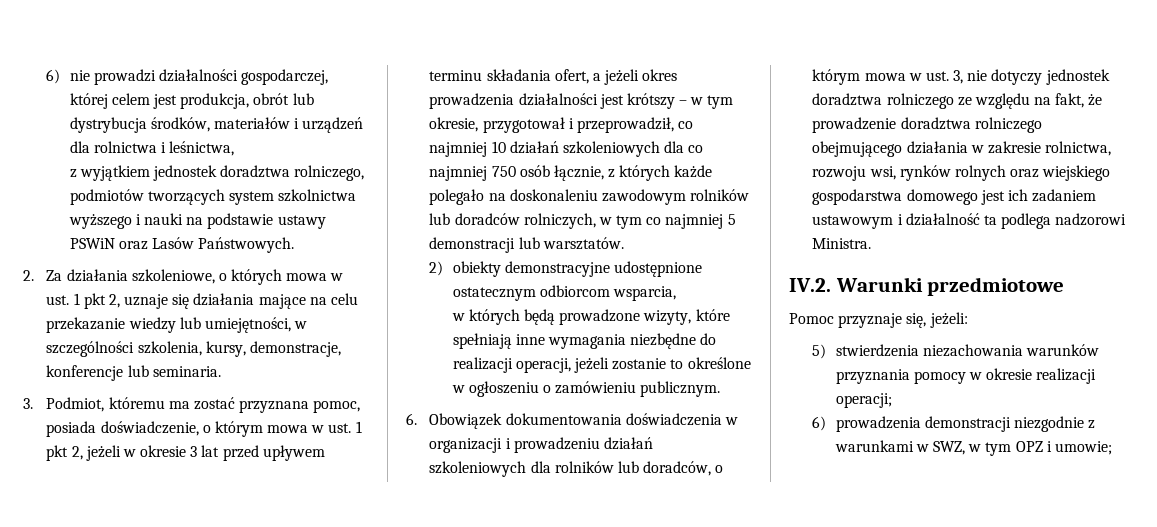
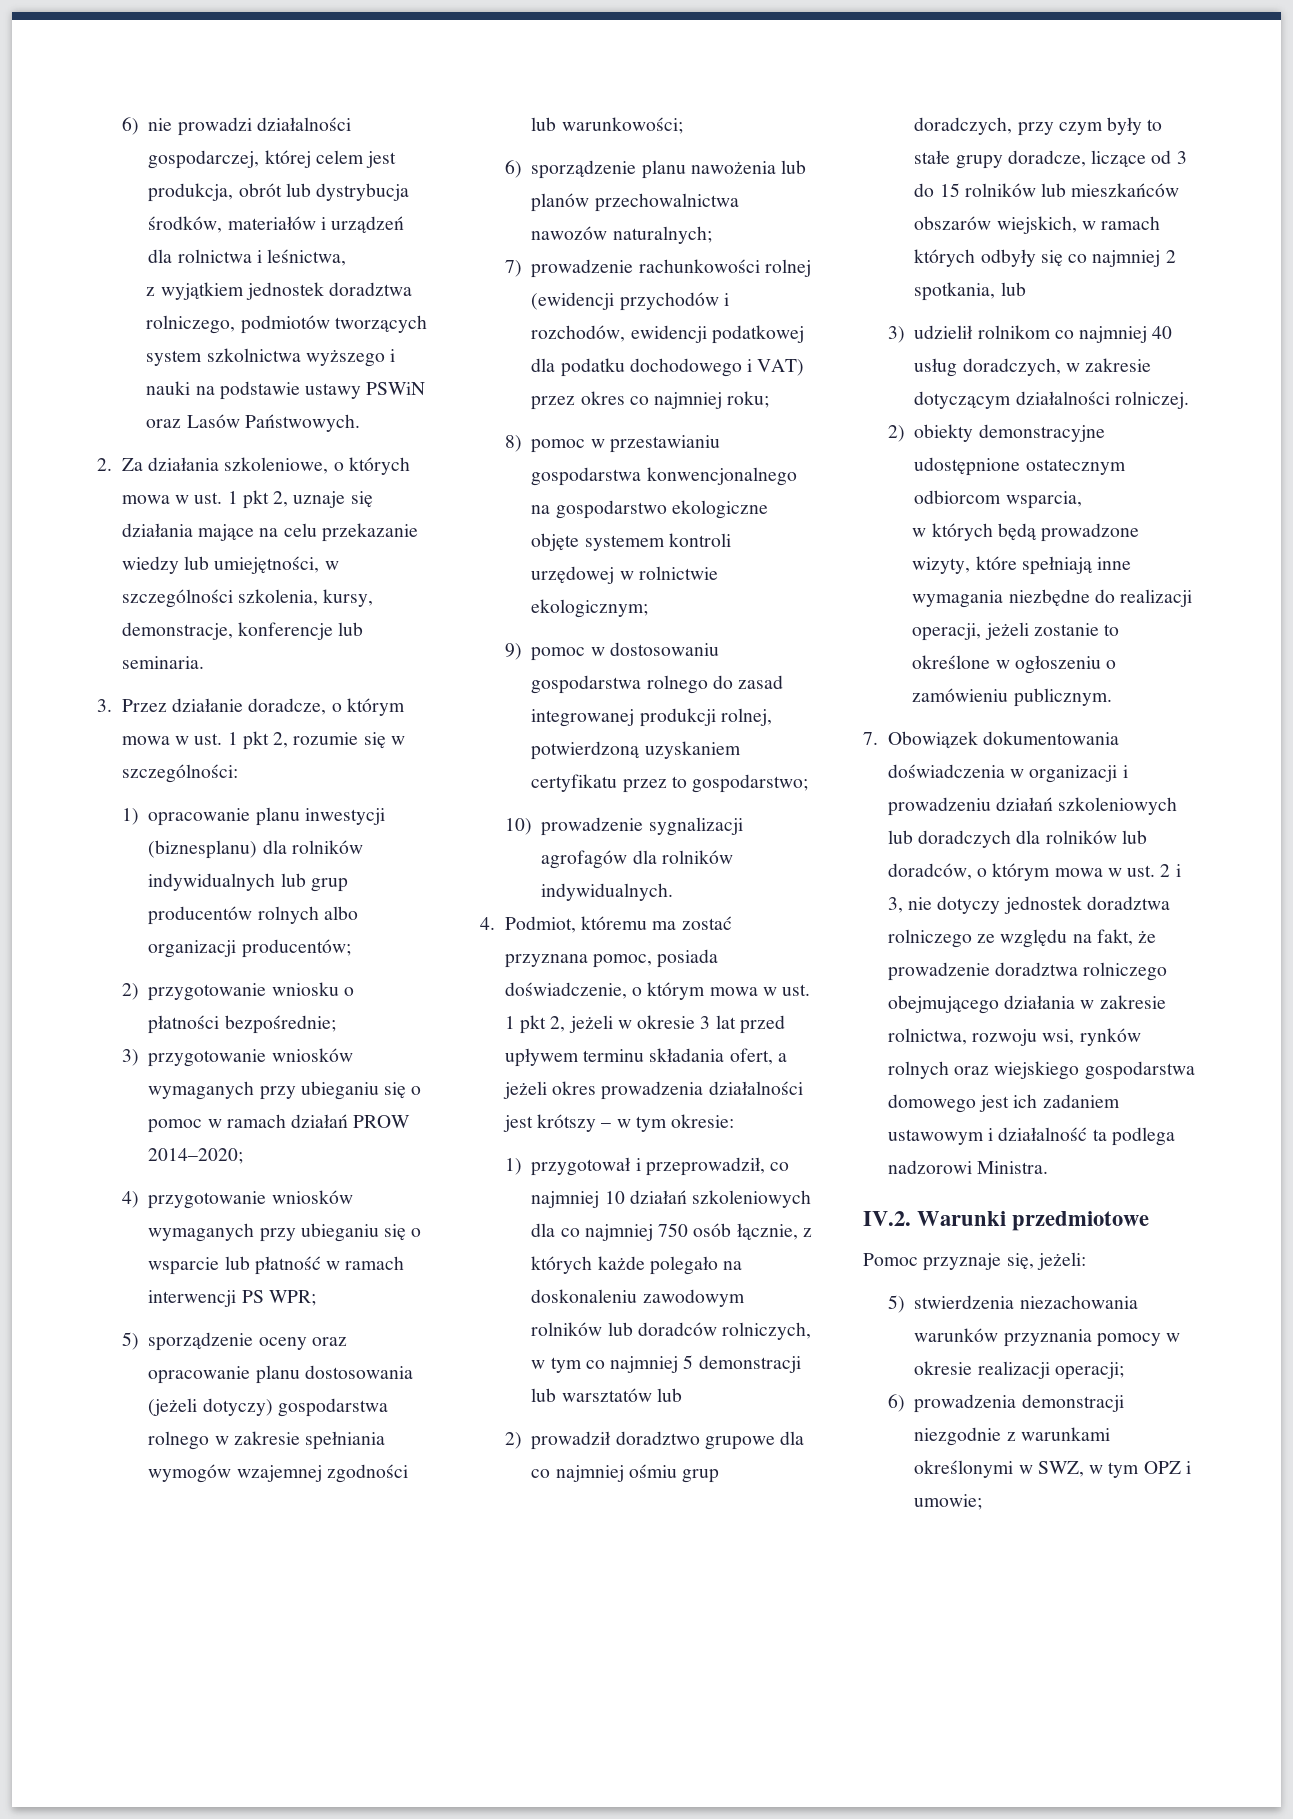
(33, 403) none -> [121,698,405,716] [121,731,405,750] [121,764,238,783] [121,807,385,826] [148,840,363,859] [148,873,348,892] [148,906,358,925] [148,939,351,958] [121,982,354,1001] [148,1015,336,1034] [121,1048,353,1067] [148,1081,422,1100] [148,1114,411,1133] [148,1148,244,1164] [121,1190,353,1209] [148,1223,422,1242] [148,1256,405,1275] [148,1290,316,1307] [121,1332,347,1351] [148,1365,413,1384] [148,1398,388,1417] [148,1431,386,1450] [148,1464,408,1483] [531,117,683,134] [504,160,807,179] [531,193,739,212] [531,226,712,244] [504,259,811,278] [531,292,729,311] [531,325,804,344] [531,358,805,377] [531,391,770,410] [504,435,720,453] [531,467,797,486] [531,500,768,519] [531,533,731,551] [531,566,718,584] [531,599,649,618] [504,642,719,661] [531,675,784,694] [531,708,772,727] [531,741,741,760] [531,774,809,793] [504,817,743,836] [541,850,733,869] [541,883,674,901] [480,917,495,930] Przez działanie doradcze, o którym mowa w ust. 1 pkt 2, rozumie się w szczególności: // 1) opracowanie planu inwestycji (biznesplanu) dla rolników indywidualnych lub grup producentów rolnych albo organizacji producentów; // 2) przygotowanie wniosku o płatności bezpośrednie; // 3) przygotowanie wniosków wymaganych przy ubieganiu się o pomoc w ramach działań PROW 2014–2020; // 4) przygotowanie wniosków wymaganych przy ubieganiu się o wsparcie lub płatność w ramach interwencji PS WPR; // 5) sporządzenie oceny oraz opracowanie planu dostosowania (jeżeli dotyczy) gospodarstwa rolnego w zakresie spełniania wymogów wzajemnej zgodności lub warunkowości; // 6) sporządzenie planu nawożenia lub planów przechowalnictwa nawozów naturalnych; // 7) prowadzenie rachunkowości rolnej (ewidencji przychodów i rozchodów, ewidencji podatkowej dla podatku dochodowego i VAT) przez okres co najmniej roku; // 8) pomoc w przestawianiu gospodarstwa konwencjonalnego na gospodarstwo ekologiczne objęte systemem kontroli urzędowej w rolnictwie ekologicznym; // 9) pomoc w dostosowaniu gospodarstwa rolnego do zasad integrowanej produkcji rolnej, potwierdzoną uzyskaniem certyfikatu przez to gospodarstwo; // 10) prowadzenie sygnalizacji agrofagów dla rolników indywidualnych. // 4.
[429,117,479,132] okresie, -> [671,1114,735,1128] [504,1158,522,1175] okresie: // 1)
[542,237,624,250] warsztatów. -> [561,1388,682,1402] [504,1431,805,1450] [531,1464,720,1483] [914,117,1163,136] [914,150,1187,169] [914,183,1180,197] [914,216,1161,234] [914,249,1176,267] [914,282,1026,301] [887,325,1173,343] [914,358,1152,377] [914,391,1189,409] warsztatów lub // 2) prowadził doradztwo grupowe dla co najmniej ośmiu grup doradczych, przy czym były to stałe grupy doradcze, liczące od 3 do 15 rolników lub mieszkańców obszarów wiejskich, w ramach których odbyły się co najmniej 2 spotkania, lub // 3) udzielił rolnikom co najmniej 40 usług doradczych, w zakresie dotyczącym działalności rolniczej.
[406,413,417,425] 6. -> [863,732,878,745] 7.
(527, 469) none -> [887,830,1012,848] lub doradczych
(949, 76) none -> [1160,864,1181,877] 2 i
(914, 446) none -> [914,1460,1014,1478] określonymi

